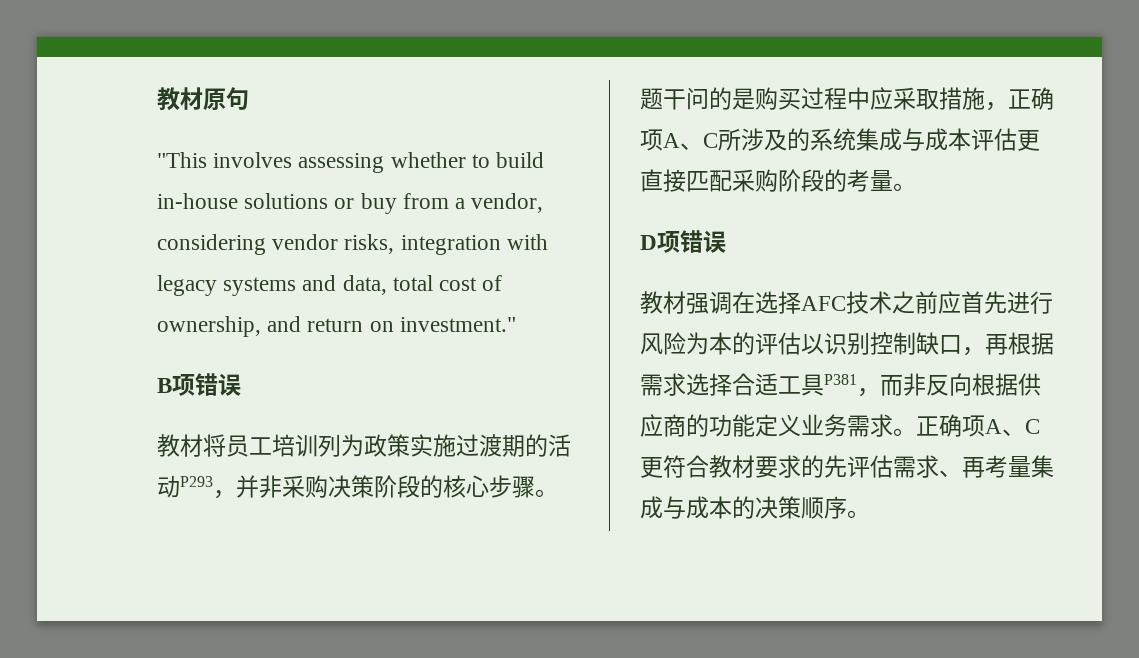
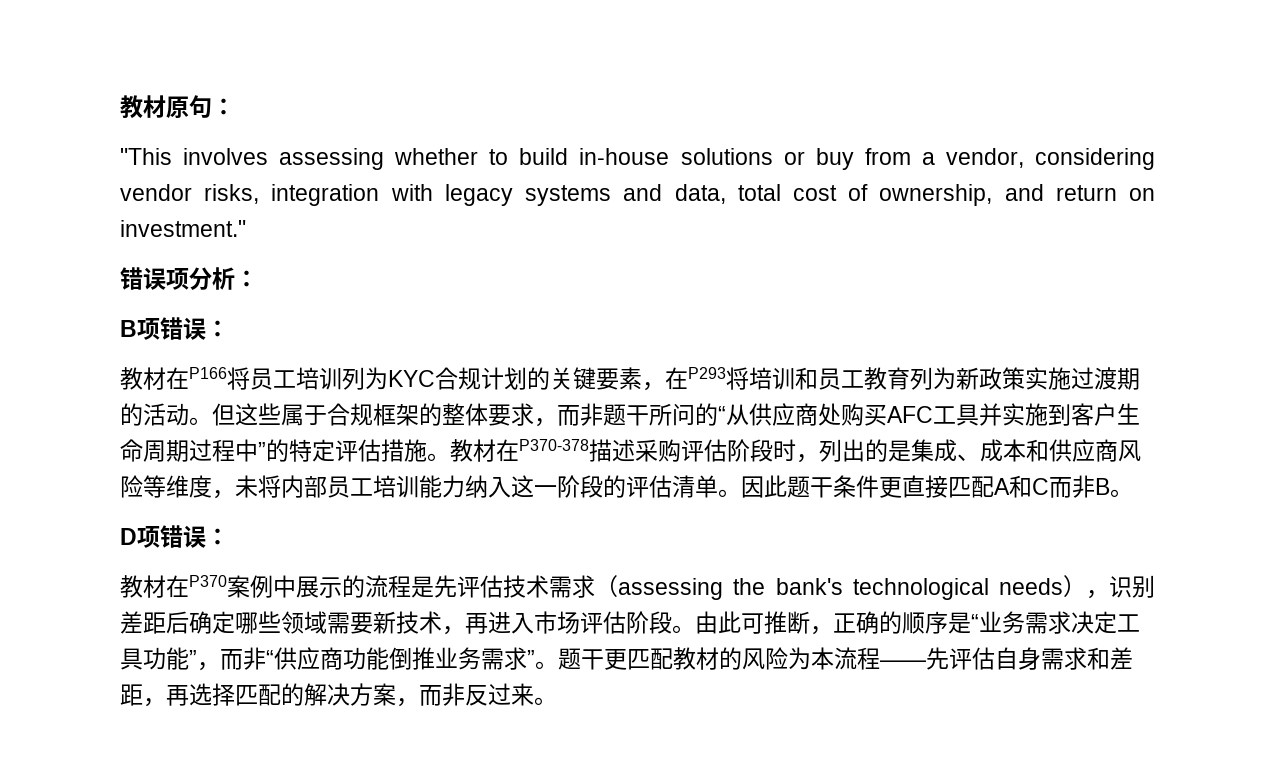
(249, 98) none -> [212,98,235,115] ：
(516, 324) none -> [120,267,258,290] // 错误项分析：
[157,434,203,457] // 教材 -> [206,320,229,337] [120,367,227,390] ： // 教材在P166
(364, 445) none -> [388,367,979,391] KYC合规计划的关键要素，在P293将培训和员工教育列为新
[180,476,213,487] [213,475,558,499] [640,87,1054,111] [640,128,1040,151] [640,169,893,192] P293，并非采购决策阶段的核心步骤。题干问的是购买过程中应采取措施，正确项A、C所涉及的系统集成与成本评估更直接匹配采购阶段的考量 -> [189,403,1140,427] [120,439,1141,463] [120,475,1110,499] 。但这些属于合规框架的整体要求，而非题干所问的“从供应商处购买AFC工具并实施到客户生命周期过程中”的特定评估措施。教材在P370-378描述采购评估阶段时，列出的是集成、成本和供应商风险等维度，未将内部员工培训能力纳入这一阶段的评估清单。因此题干条件更直接匹配A和C而非B
[640,291,1053,314] [640,332,1054,356] [640,373,857,396] [857,373,1041,397] [640,414,1040,437] [640,455,1054,478] [640,496,847,519] // 教材强调在选择AFC技术之前应首先进行风险为本的评估以识别控制缺口，再根据需求选择合适工具P381，而非反向根据供应商的功能定义业务需求。正确项A、C更符合教材要求的先评估需求、再考量集成与成本的决策顺序 -> [206,528,229,545] [120,575,1155,600] [120,611,1140,635] [120,647,1133,671] [120,683,534,707] ： // 教材在P370案例中展示的流程是先评估技术需求（assessing the bank's technological needs），识别差距后确定哪些领域需要新技术，再进入市场评估阶段。由此可推断，正确的顺序是“业务需求决定工具功能”，而非“供应商功能倒推业务需求”。题干更匹配教材的风险为本流程——先评估自身需求和差距，再选择匹配的解决方案，而非反过来

